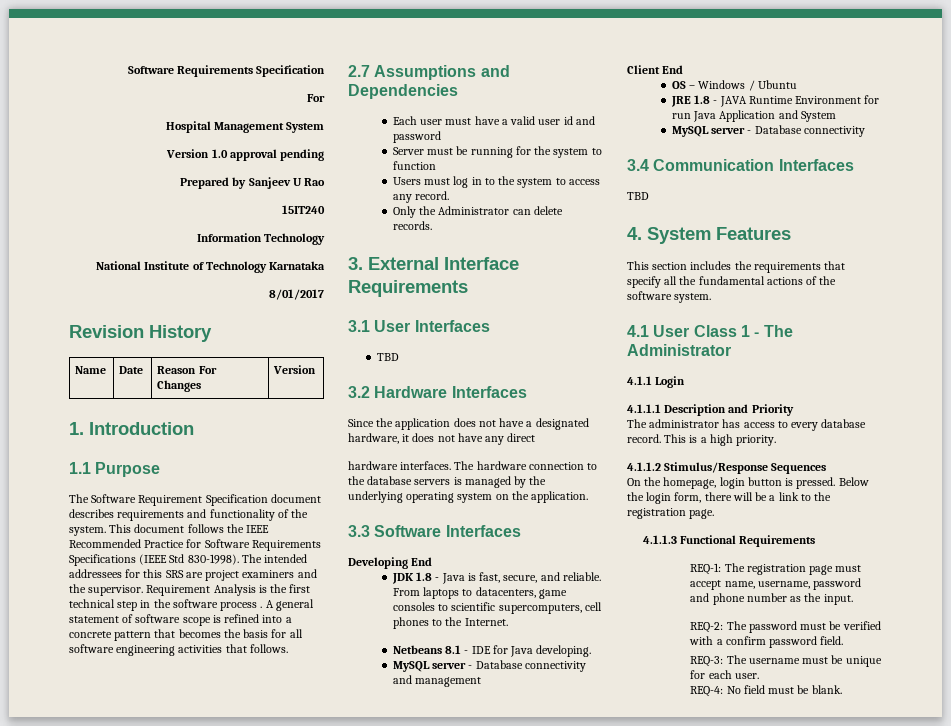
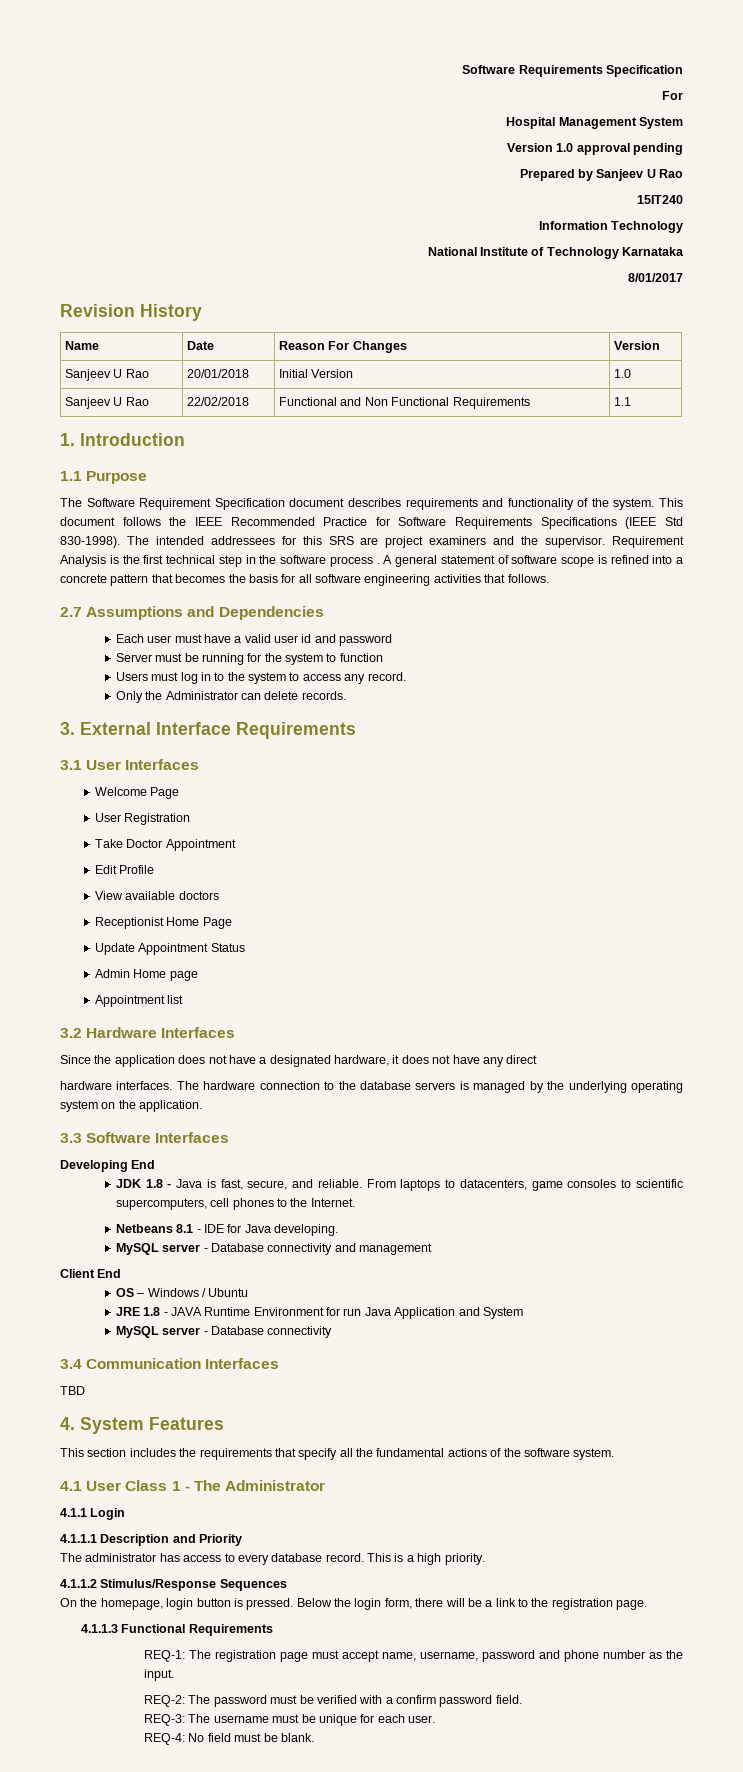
(317, 369) none -> [65,369,149,381] [187,369,250,378] [279,369,354,378] [614,369,632,378] [65,397,149,409] [187,397,250,406] [279,397,530,409] [614,397,632,406] // Sanjeev U Rao | 20/01/2018 | Initial Version | 1.0 // Sanjeev U Rao | 22/02/2018 | Functional and Non Functional Requirements | 1.1
[377,353,400,361] TBD -> [94,787,180,799] [94,813,191,825] [94,839,236,851] [94,865,155,874] [94,891,219,900] [94,917,232,929] [94,943,245,955] [94,969,198,981] [94,995,184,1007] Welcome Page // User Registration // Take Doctor Appointment // Edit Profile // View available doctors // Receptionist Home Page // Update Appointment Status // Admin Home page // Appointment list

